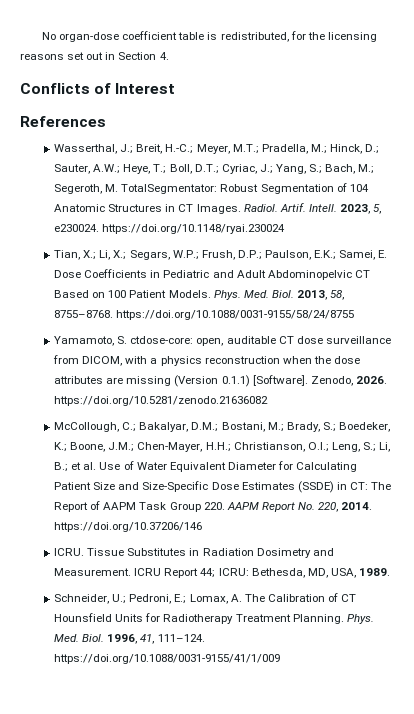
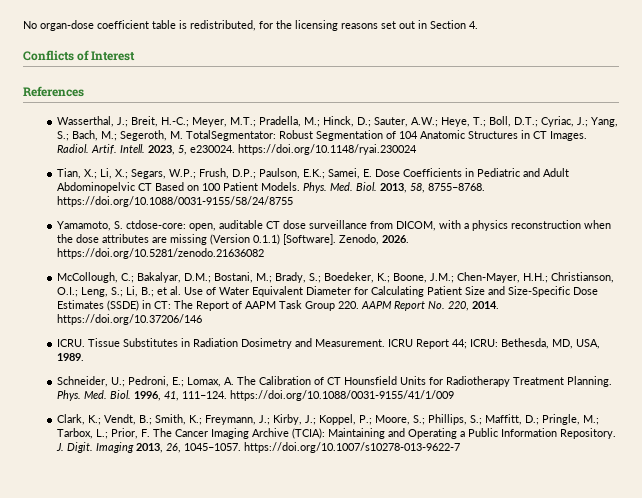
(281, 659) none -> [57,414,600,425] [57,428,617,439] [56,442,461,453] // Clark, K.; Vendt, B.; Smith, K.; Freymann, J.; Kirby, J.; Koppel, P.; Moore, S.; Phillips, S.; Maffitt, D.; Pringle, M.; Tarbox, L.; Prior, F. The Cancer Imaging Archive (TCIA): Maintaining and Operating a Public Information Repository. J. Digit. Imaging 2013, 26, 1045–1057. https://doi.org/10.1007/s10278-013-9622-7

